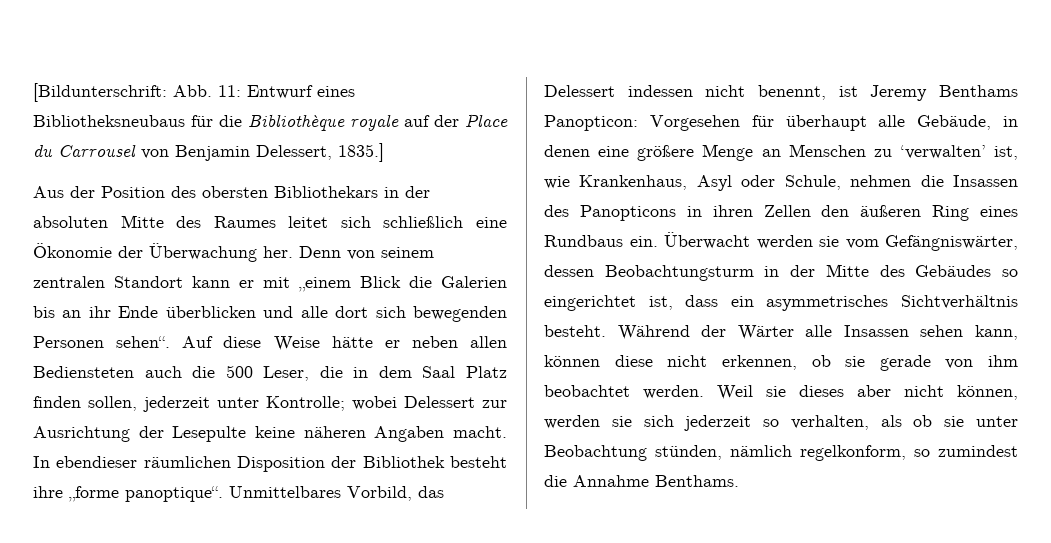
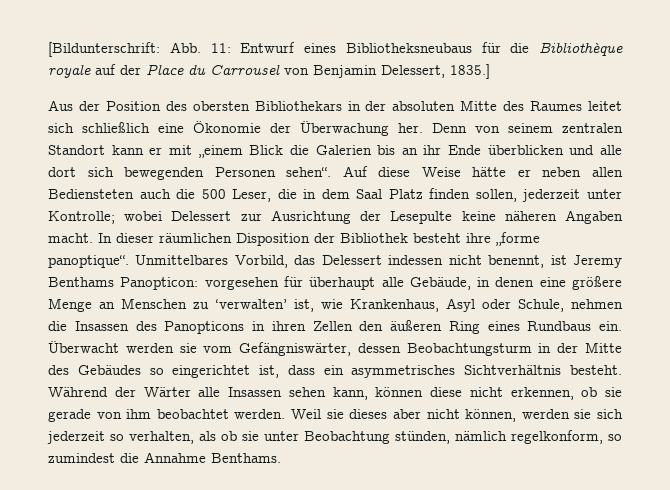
[56,456,138,468] ebendieser -> [116,233,154,243] dieser
[649,115,740,131] Vorgesehen -> [204,277,279,290] vorgesehen

